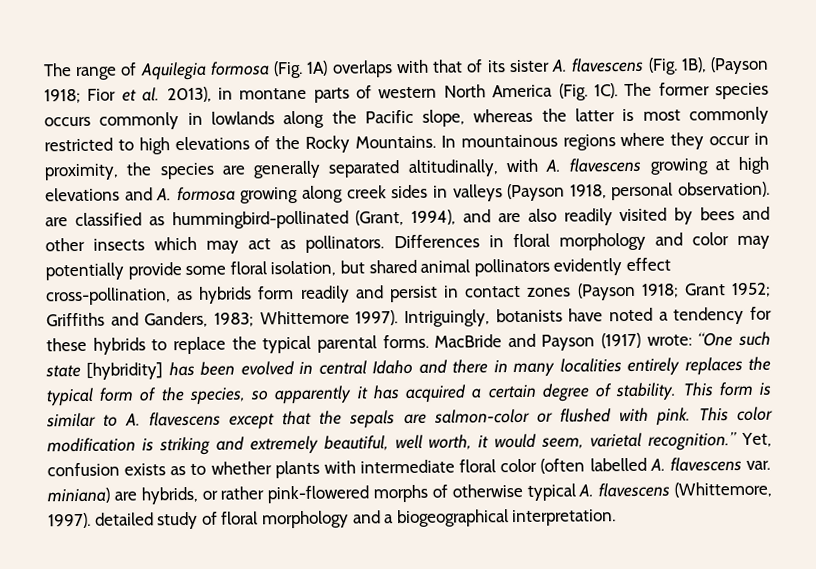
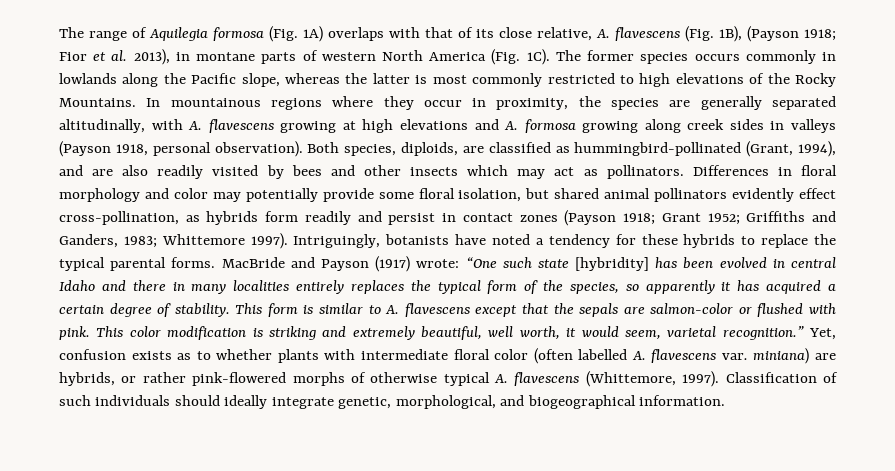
[508,59,550,73] sister -> [499,27,592,41] close relative,
(770, 189) none -> [307,142,458,156] Both species, diploids,
[94,509,617,530] detailed study of floral morphology and a biogeographical interpretation. -> [725,372,838,383] [59,395,726,409] Classification of such individuals should ideally integrate genetic, morphological, and biogeographical information.

